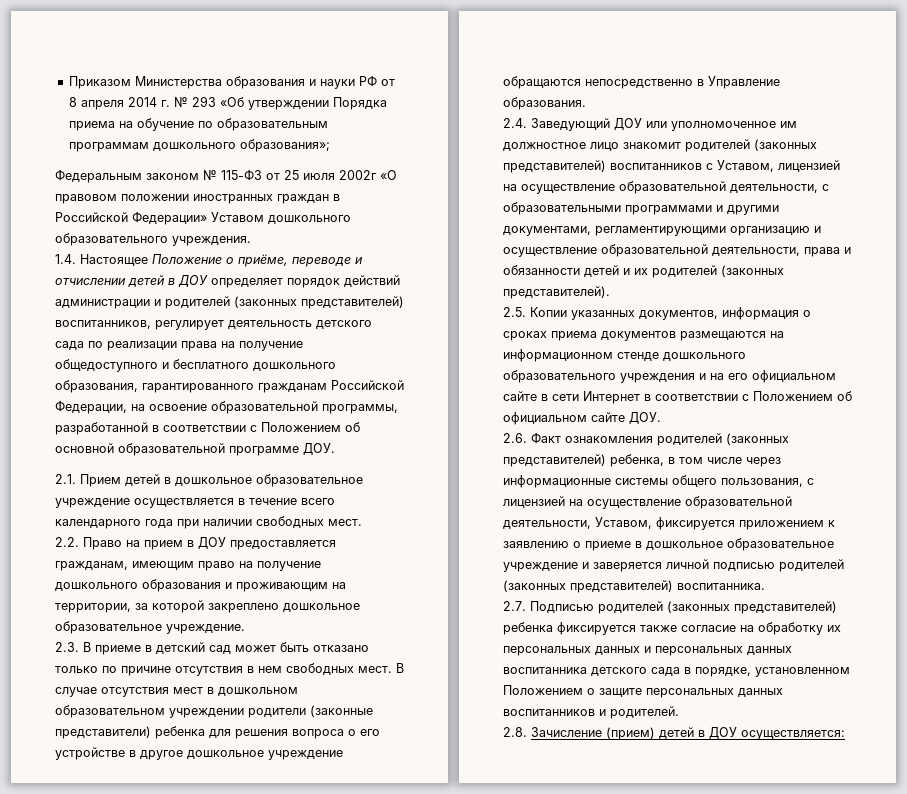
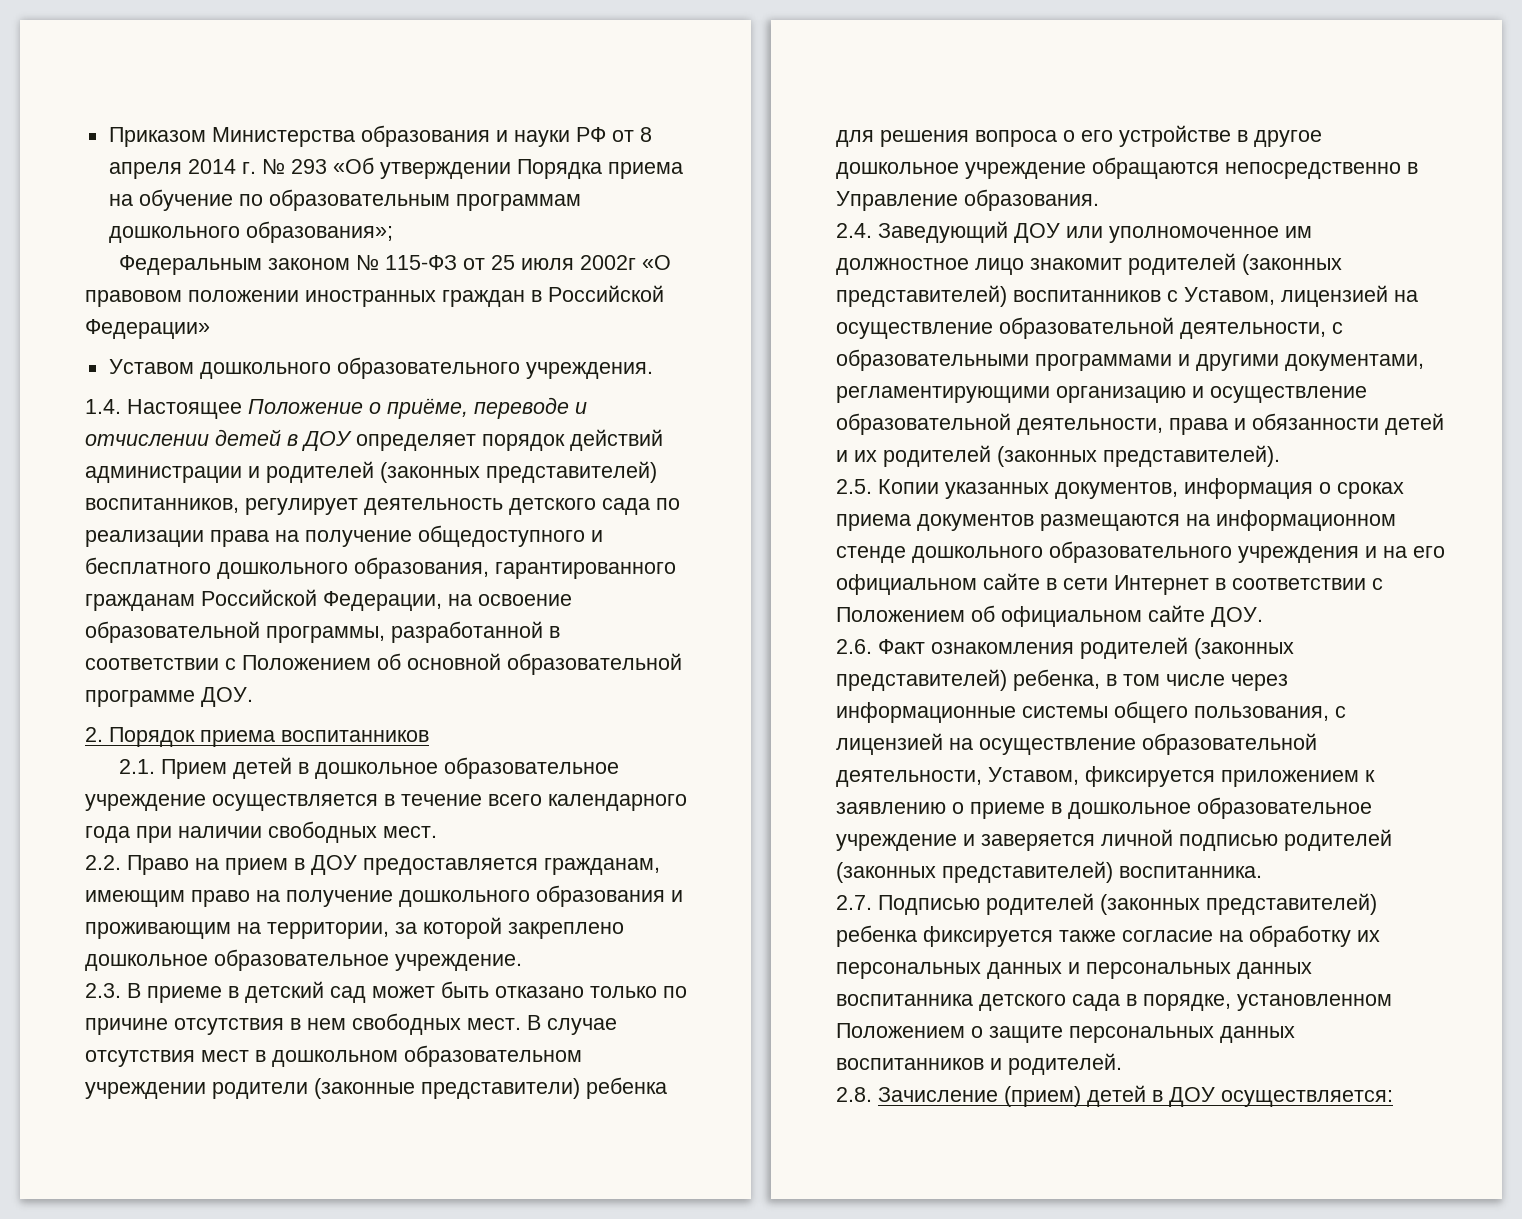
(207, 218) none -> (210, 329) //
(335, 449) none -> [85,727,429,747] // 2. Порядок приема воспитанников

